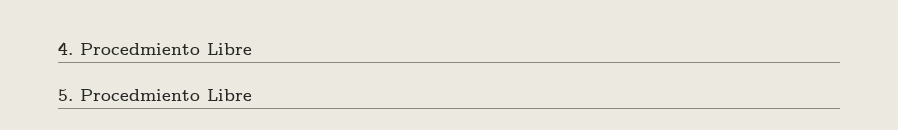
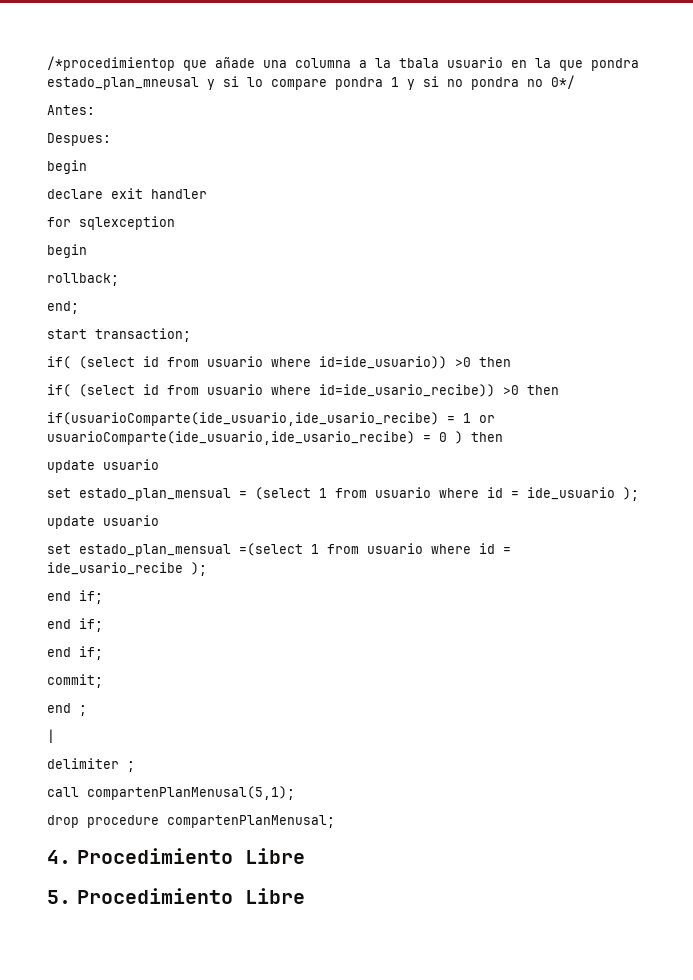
[58,42,200,55] 4. Procedmiento -> [47,56,639,71] [47,75,575,90] [47,105,95,115] [47,133,111,146] [47,160,87,174] [47,188,207,199] [47,216,175,230] [47,244,87,258] [47,273,119,286] [47,301,79,314] [47,328,191,342] [47,356,511,369] [47,384,559,397] [47,412,495,426] [47,431,503,445] [47,459,159,473] [47,487,639,501] [47,515,159,529] [47,543,511,557] [47,562,207,576] [47,590,103,604] [47,618,103,632] [47,646,103,660] [47,674,103,688] [47,703,87,716] [47,729,55,743] [47,758,135,772] [47,786,295,800] [47,815,335,828] [47,848,234,864] /*procedimientop que añade una columna a la tbala usuario en la que pondra estado_plan_mneusal y si lo compare pondra 1 y si no pondra no 0*/ // Antes: // Despues: // begin // declare exit handler // for sqlexception // begin // rollback; // end; // start transaction; // if( (select id from usuario where id=ide_usuario)) >0 then // if( (select id from usuario where id=ide_usario_recibe)) >0 then // if(usuarioComparte(ide_usuario,ide_usario_recibe) = 1 or usuarioComparte(ide_usuario,ide_usario_recibe) = 0 ) then // update usuario // set estado_plan_mensual = (select 1 from usuario where id = ide_usuario ); // update usuario // set estado_plan_mensual =(select 1 from usuario where id = ide_usario_recibe ); // end if; // end if; // end if; // commit; // end ; // | // delimiter ; // call compartenPlanMenusal(5,1); // drop procedure compartenPlanMenusal; // 4. Procedimiento
[80,89,200,101] Procedmiento -> [77,888,234,904] Procedimiento

